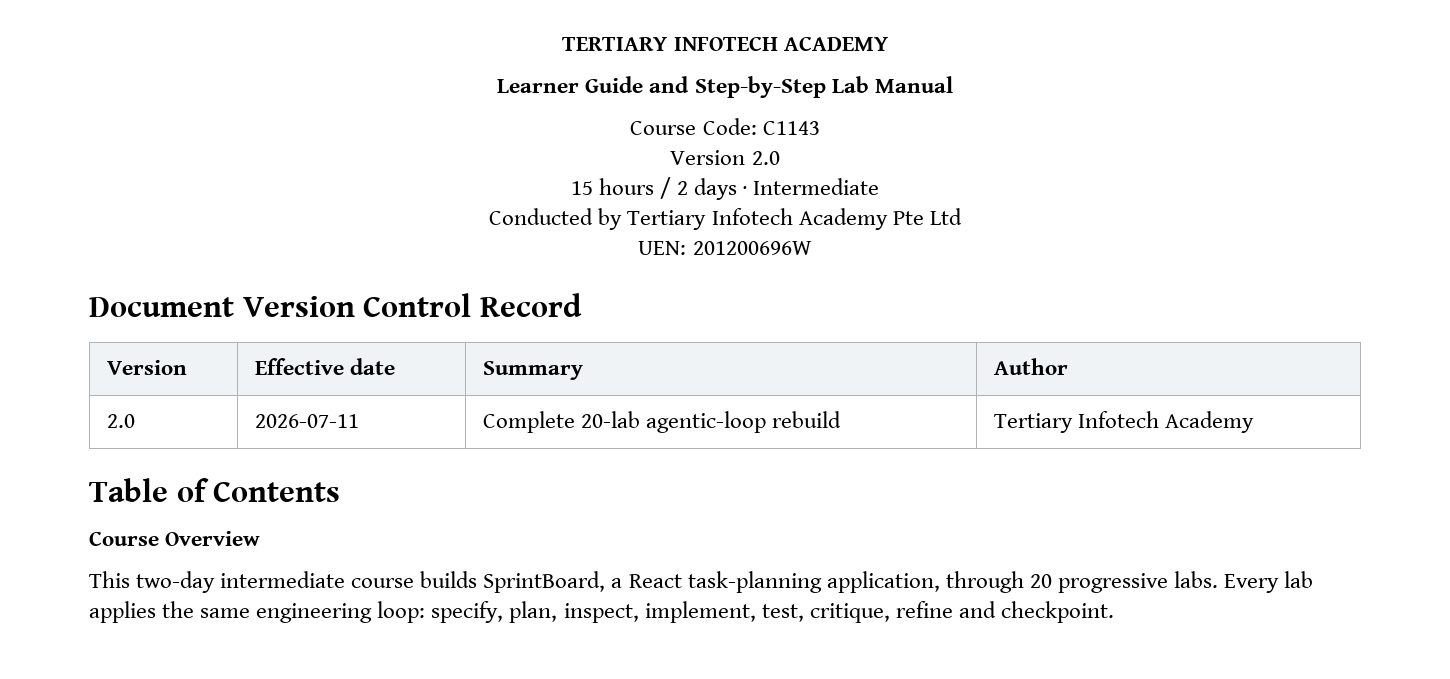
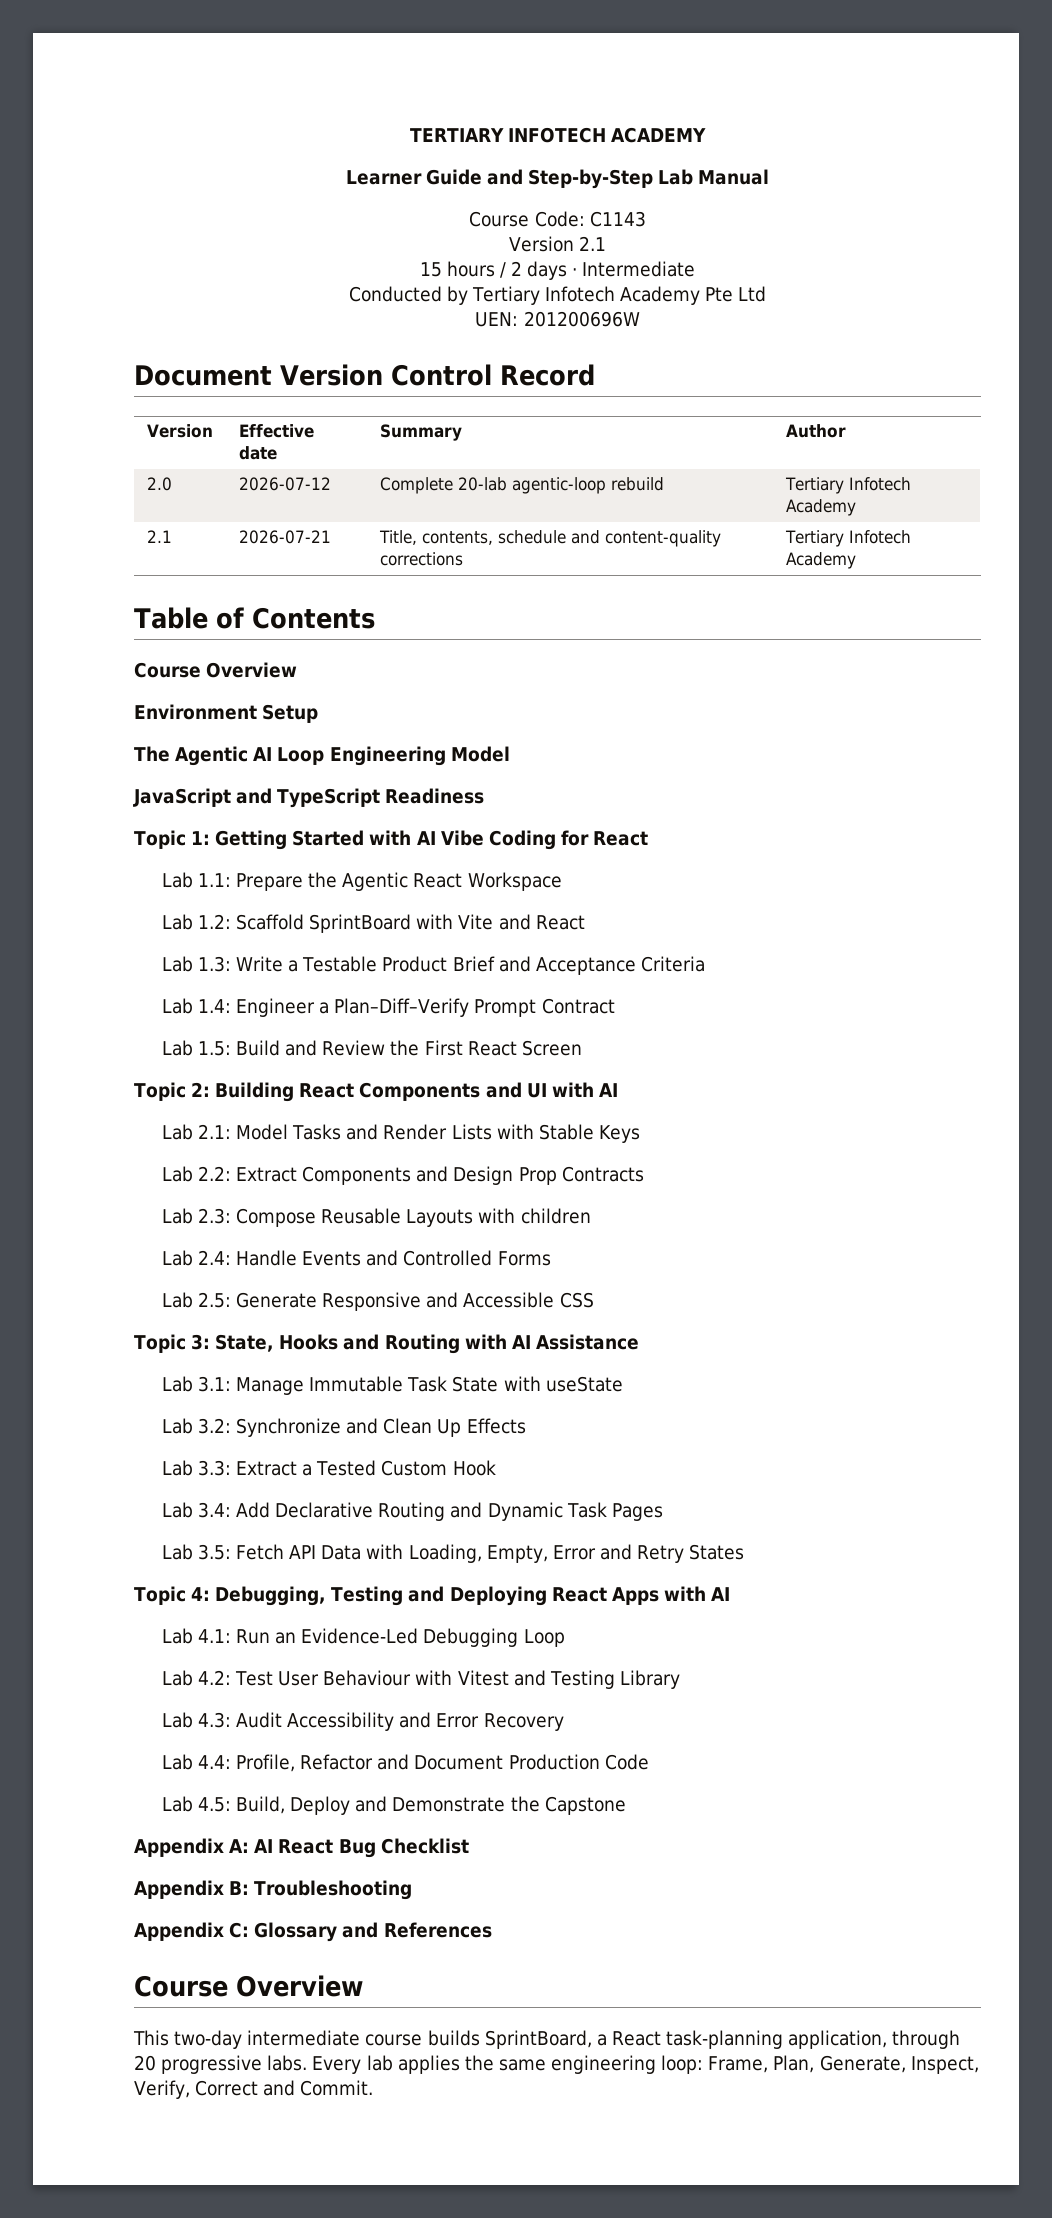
[751,151,780,165] 2.0 -> [579,236,607,251] 2.1
[254,414,359,428] 2026-07-11 -> [238,477,331,491] 2026-07-12
(1254, 422) none -> [146,530,172,543] [238,530,331,544] [378,530,721,547] [379,552,463,566] [784,530,911,547] [785,552,856,569] // 2.1 | 2026-07-21 | Title, contents, schedule and content-quality corrections | Tertiary Infotech Academy
(261, 538) none -> [134,704,319,723] [134,746,510,766] [133,788,485,808] [134,830,649,850] [161,872,562,891] [161,914,585,933] [161,956,705,975] [161,998,615,1017] [161,1040,582,1056] [134,1082,619,1102] [161,1124,640,1143] [161,1166,644,1185] [161,1208,591,1227] [161,1250,551,1266] [161,1292,594,1311] [134,1334,640,1354] [161,1376,623,1395] [161,1418,526,1437] [161,1460,496,1476] [161,1502,663,1521] [161,1544,745,1563] [134,1586,731,1606] [161,1628,565,1647] [161,1670,680,1689] [161,1712,564,1731] [161,1754,649,1772] [161,1796,626,1815] [134,1838,469,1858] [134,1880,413,1900] [134,1922,492,1942] [134,1975,363,1997] // Environment Setup // The Agentic AI Loop Engineering Model // JavaScript and TypeScript Readiness // Topic 1: Getting Started with AI Vibe Coding for React // Lab 1.1: Prepare the Agentic React Workspace // Lab 1.2: Scaffold SprintBoard with Vite and React // Lab 1.3: Write a Testable Product Brief and Acceptance Criteria // Lab 1.4: Engineer a Plan–Diff–Verify Prompt Contract // Lab 1.5: Build and Review the First React Screen // Topic 2: Building React Components and UI with AI // Lab 2.1: Model Tasks and Render Lists with Stable Keys // Lab 2.2: Extract Components and Design Prop Contracts // Lab 2.3: Compose Reusable Layouts with children // Lab 2.4: Handle Events and Controlled Forms // Lab 2.5: Generate Responsive and Accessible CSS // Topic 3: State, Hooks and Routing with AI Assistance // Lab 3.1: Manage Immutable Task State with useState // Lab 3.2: Synchronize and Clean Up Effects // Lab 3.3: Extract a Tested Custom Hook // Lab 3.4: Add Declarative Routing and Dynamic Task Pages // Lab 3.5: Fetch API Data with Loading, Empty, Error and Retry States // Topic 4: Debugging, Testing and Deploying React Apps with AI // Lab 4.1: Run an Evidence-Led Debugging Loop // Lab 4.2: Test User Behaviour with Vitest and Testing Library // Lab 4.3: Audit Accessibility and Error Recovery // Lab 4.4: Profile, Refactor and Document Production Code // Lab 4.5: Build, Deploy and Demonstrate the Capstone // Appendix A: AI React Bug Checklist // Appendix B: Troubleshooting // Appendix C: Glossary and References // Course Overview
[431,601,1114,623] specify, plan, inspect, implement, test, critique, refine and checkpoint. -> [708,2055,979,2074] [134,2080,374,2099] Frame, Plan, Generate, Inspect, Verify, Correct and Commit.

